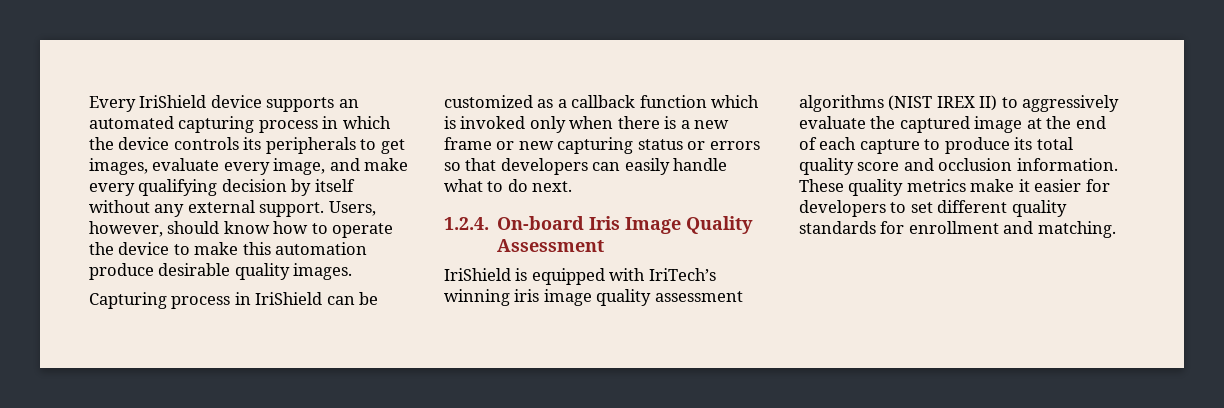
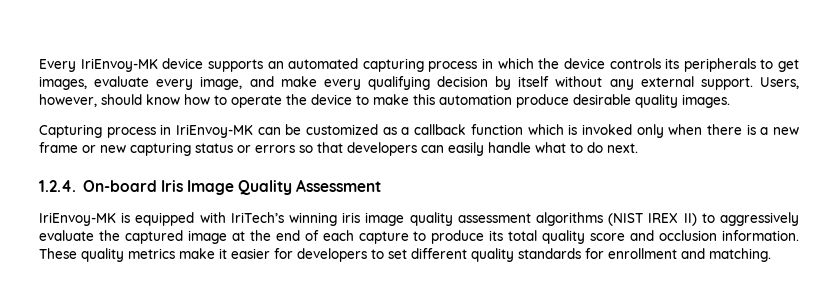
[139,95,207,108] IriShield -> [80,58,158,72] IriEnvoy-MK
[255,292,323,305] IriShield -> [176,124,254,138] IriEnvoy-MK
[444,268,511,281] IriShield -> [39,212,116,226] IriEnvoy-MK

